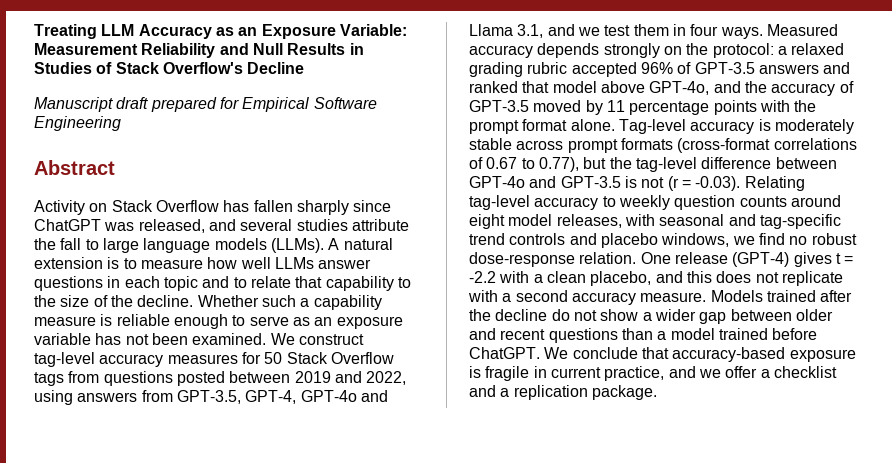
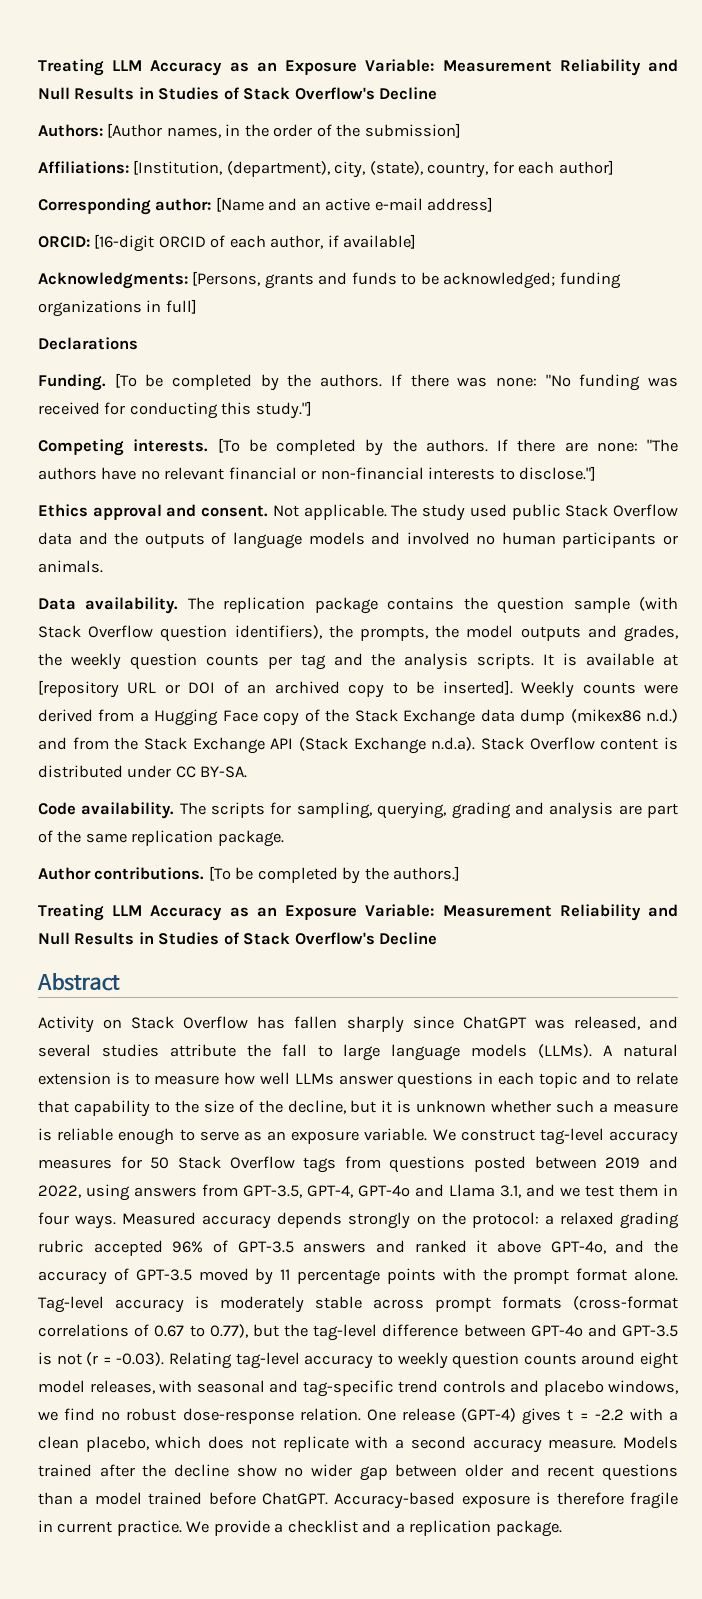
[34,97,377,112] [34,116,121,131] Manuscript draft prepared for Empirical Software Engineering -> [38,123,461,138] [38,160,614,178] [38,197,494,215] [38,234,417,252] [38,271,621,289] [38,299,197,317] [38,337,138,350] [38,373,678,391] [38,401,312,419] [38,438,678,456] [38,466,597,481] [38,504,679,521] [38,532,678,549] [38,560,103,573] [38,597,678,614] [38,625,678,642] [38,653,678,670] [38,680,678,698] [38,709,678,726] [38,737,678,754] [38,765,248,778] [38,802,679,819] [38,830,284,847] [38,866,461,884] [38,904,678,921] [38,932,438,945] Authors: [Author names, in the order of the submission] // Affiliations: [Institution, (department), city, (state), country, for each author] // Corresponding author: [Name and an active e-mail address] // ORCID: [16-digit ORCID of each author, if available] // Acknowledgments: [Persons, grants and funds to be acknowledged; funding organizations in full] // Declarations // Funding. [To be completed by the authors. If there was none: "No funding was received for conducting this study."] // Competing interests. [To be completed by the authors. If there are none: "The authors have no relevant financial or non-financial interests to disclose."] // Ethics approval and consent. Not applicable. The study used public Stack Overflow data and the outputs of language models and involved no human participants or animals. // Data availability. The replication package contains the question sample (with Stack Overflow question identifiers), the prompts, the model outputs and grades, the weekly question counts per tag and the analysis scripts. It is available at [repository URL or DOI of an archived copy to be inserted]. Weekly counts were derived from a Hugging Face copy of the Stack Exchange data dump (mikex86 n.d.) and from the Stack Exchange API (Stack Exchange n.d.a). Stack Overflow content is distributed under CC BY-SA. // Code availability. The scripts for sampling, querying, grading and analysis are part of the same replication package. // Author contributions. [To be completed by the authors.] // Treating LLM Accuracy as an Exposure Variable: Measurement Reliability and Null Results in Studies of Stack Overflow's Decline
[137,295,259,307] decline. Whether -> [287,1100,552,1114] decline, but it is unknown whether
[313,295,382,310] capability -> (609, 1108) none
[34,333,267,345] variable has not been examined. -> [364,1128,428,1141] variable.
[522,81,597,93] that model -> [476,1240,488,1253] it
[655,271,712,283] and this -> [155,1436,202,1449] which
[551,309,652,321] do not show a -> [236,1464,304,1477] show no
[544,347,786,362] We conclude that accuracy-based -> [334,1492,456,1509] Accuracy-based
(481, 372) none -> [556,1492,624,1505] therefore
[604,366,758,381] practice, and we offer -> [116,1520,270,1536] practice. We provide

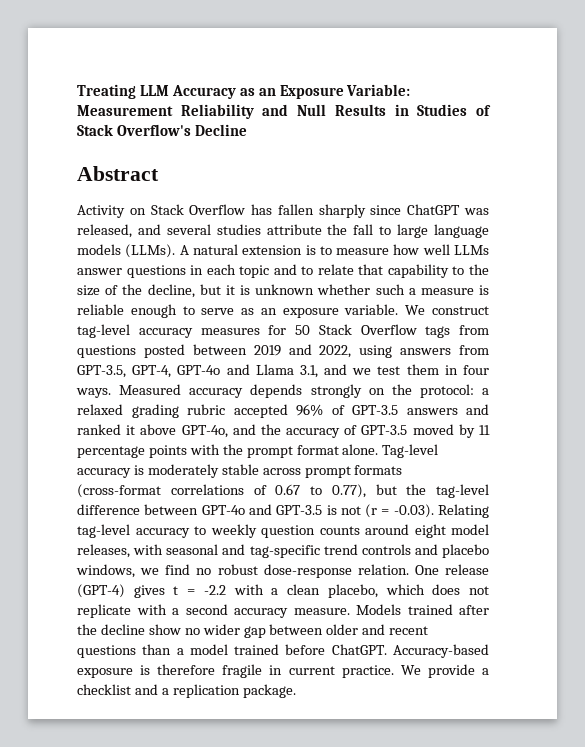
[38,123,461,138] [38,160,614,178] [38,197,494,215] [38,234,417,252] [38,271,621,289] [38,299,197,317] [38,337,138,350] [38,373,678,391] [38,401,312,419] [38,438,678,456] [38,466,597,481] [38,504,679,521] [38,532,678,549] [38,560,103,573] [38,597,678,614] [38,625,678,642] [38,653,678,670] [38,680,678,698] [38,709,678,726] [38,737,678,754] [38,765,248,778] [38,802,679,819] [38,830,284,847] [38,866,461,884] [38,904,678,921] [38,932,438,945] // Authors: [Author names, in the order of the submission] // Affiliations: [Institution, (department), city, (state), country, for each author] // Corresponding author: [Name and an active e-mail address] // ORCID: [16-digit ORCID of each author, if available] // Acknowledgments: [Persons, grants and funds to be acknowledged; funding organizations in full] // Declarations // Funding. [To be completed by the authors. If there was none: "No funding was received for conducting this study."] // Competing interests. [To be completed by the authors. If there are none: "The authors have no relevant financial or non-financial interests to disclose."] // Ethics approval and consent. Not applicable. The study used public Stack Overflow data and the outputs of language models and involved no human participants or animals. // Data availability. The replication package contains the question sample (with Stack Overflow question identifiers), the prompts, the model outputs and grades, the weekly question counts per tag and the analysis scripts. It is available at [repository URL or DOI of an archived copy to be inserted]. Weekly counts were derived from a Hugging Face copy of the Stack Exchange data dump (mikex86 n.d.) and from the Stack Exchange API (Stack Exchange n.d.a). Stack Overflow content is distributed under CC BY-SA. // Code availability. The scripts for sampling, querying, grading and analysis are part of the same replication package. // Author contributions. [To be completed by the authors.] // Treating LLM Accuracy as an Exposure Variable: Measurement Reliability and Null Results in Studies of Stack Overflow's Decline -> (247, 130) none

